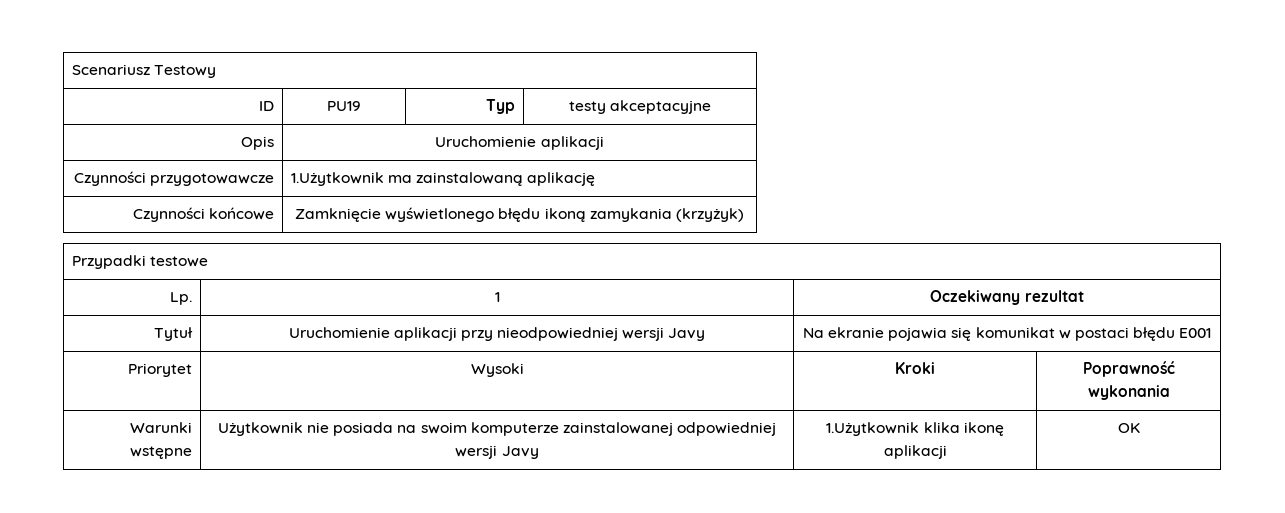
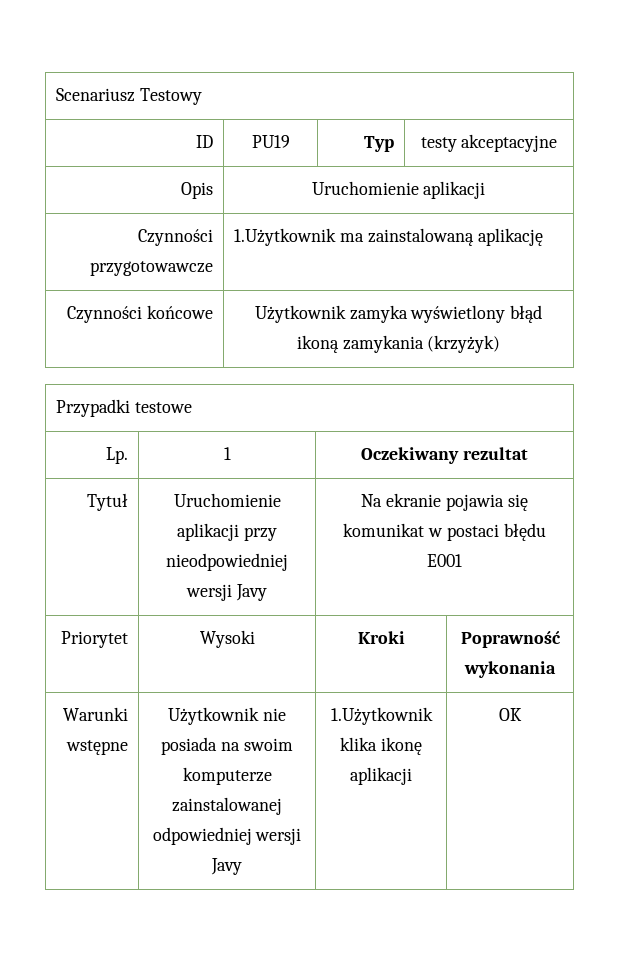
[295,207,541,222] Zamknięcie wyświetlonego błędu -> [254,305,543,323] Użytkownik zamyka wyświetlony błąd

